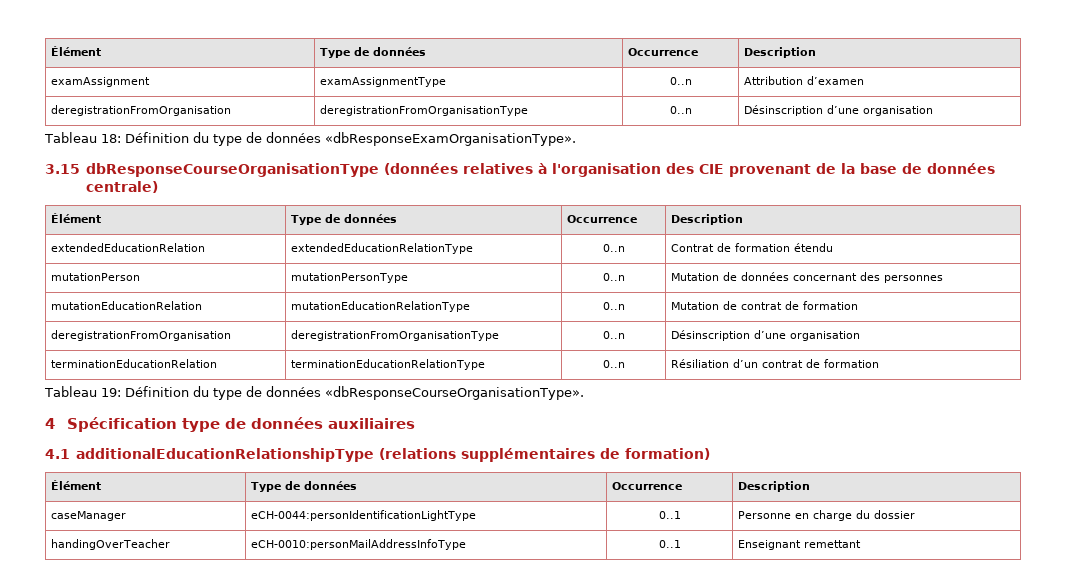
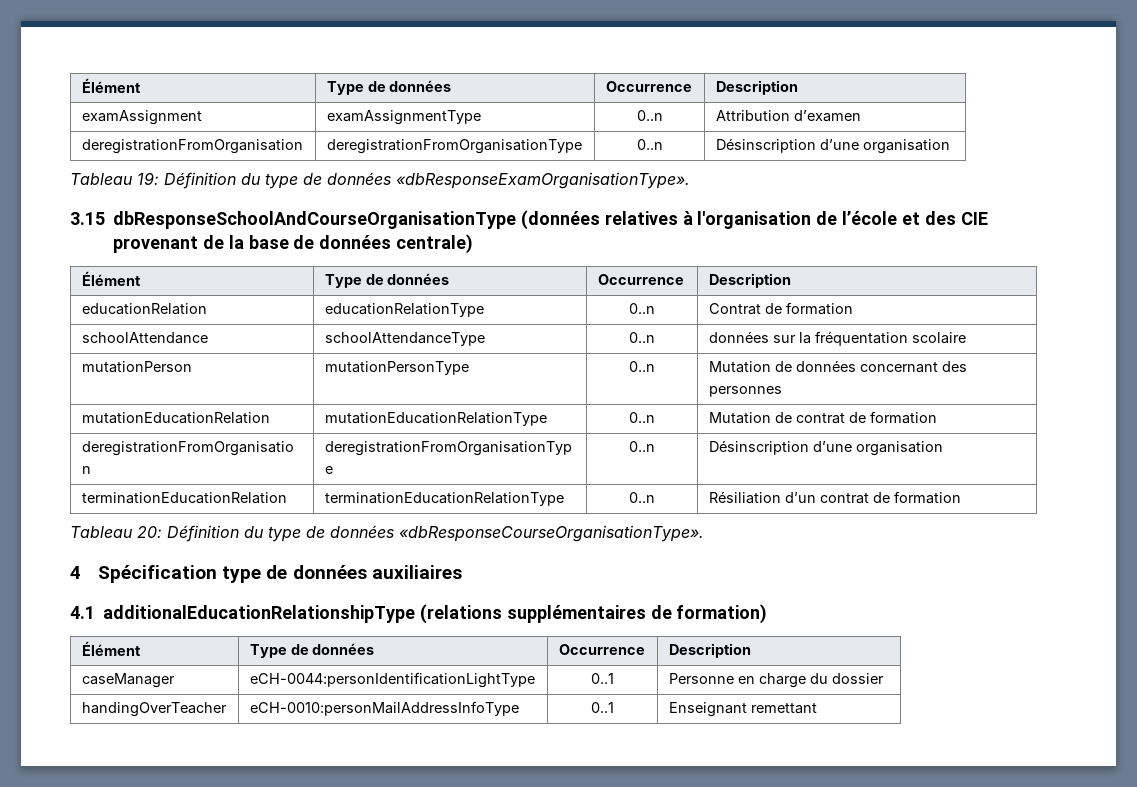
[100,134,121,143] 18: -> [137,172,159,185] 19:
[86,163,380,177] dbResponseCourseOrganisationType -> [113,211,516,229] dbResponseSchoolAndCourseOrganisationType
(662, 170) none -> [816,211,921,225] de l’école et
[51,243,206,252] [291,243,474,254] extendedEducationRelation | extendedEducationRelationType -> [81,303,207,315] [324,303,484,317] educationRelation | educationRelationType
[794,243,834,252] étendu -> [81,332,208,344] [324,332,485,346] [629,332,655,343] [708,331,966,346] // schoolAttendance | schoolAttendanceType | 0..n | données sur la fréquentation scolaire
[100,388,121,397] 19: -> [137,526,162,538] 20:

